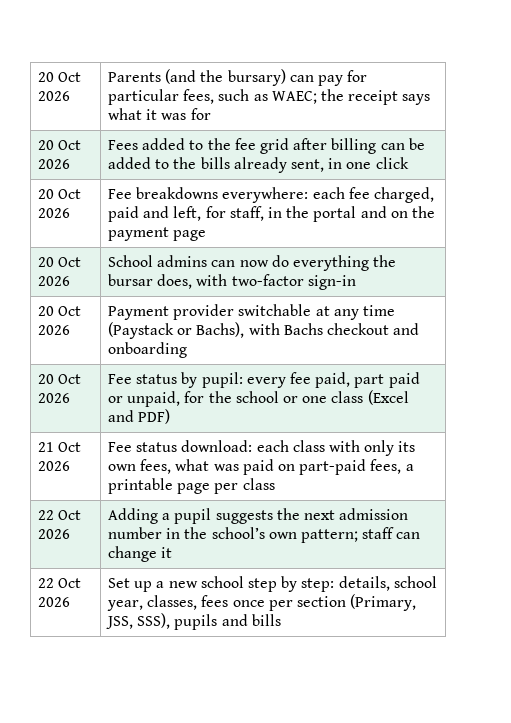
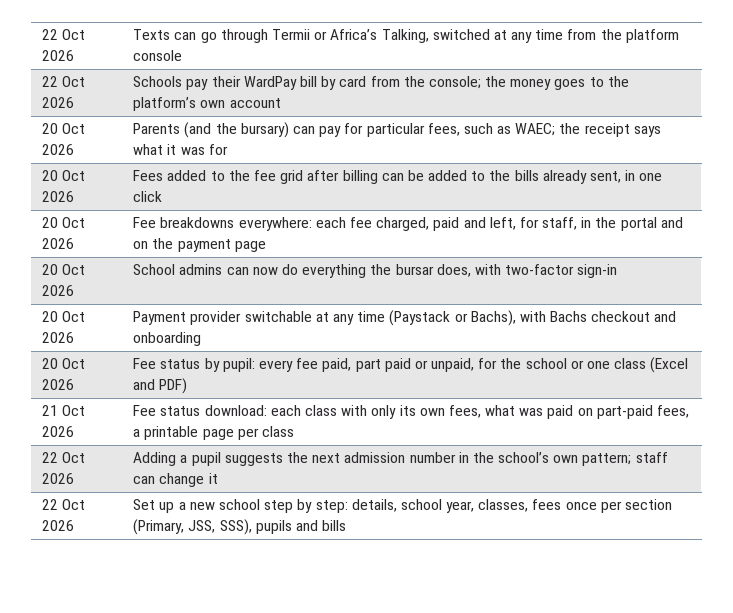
(38, 77) none -> [42,29,86,40] [42,50,75,61] [133,29,679,43] [133,50,183,61] [42,76,86,87] [42,97,75,108] [133,76,629,90] [133,97,281,111] 22 Oct 2026 | Texts can go through Termii or Africa’s Talking, switched at any time from the platform console // 22 Oct 2026 | Schools pay their WardPay bill by card from the console; the money goes to the platform’s own account //

